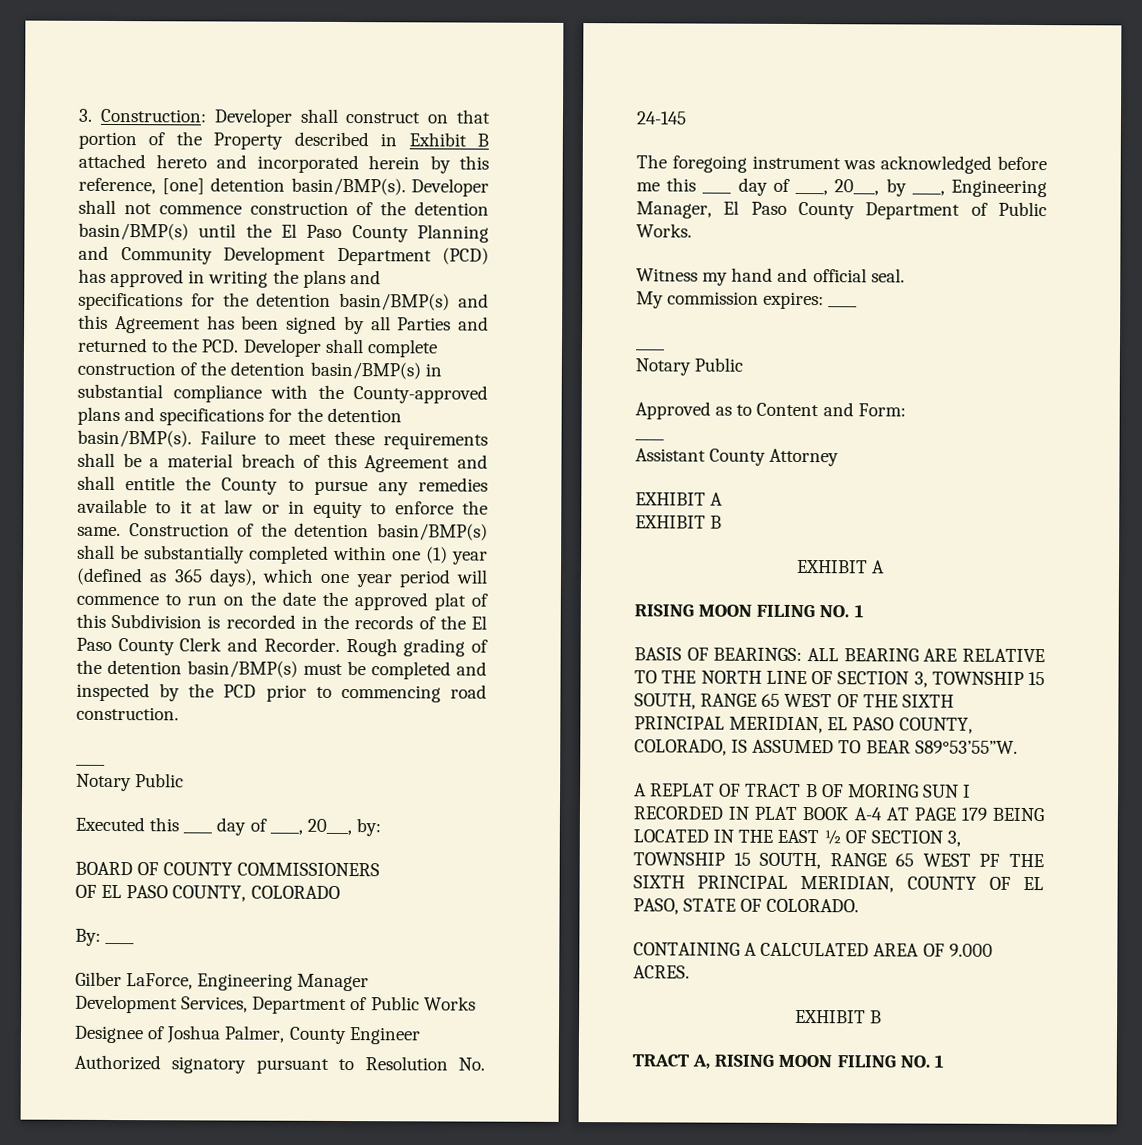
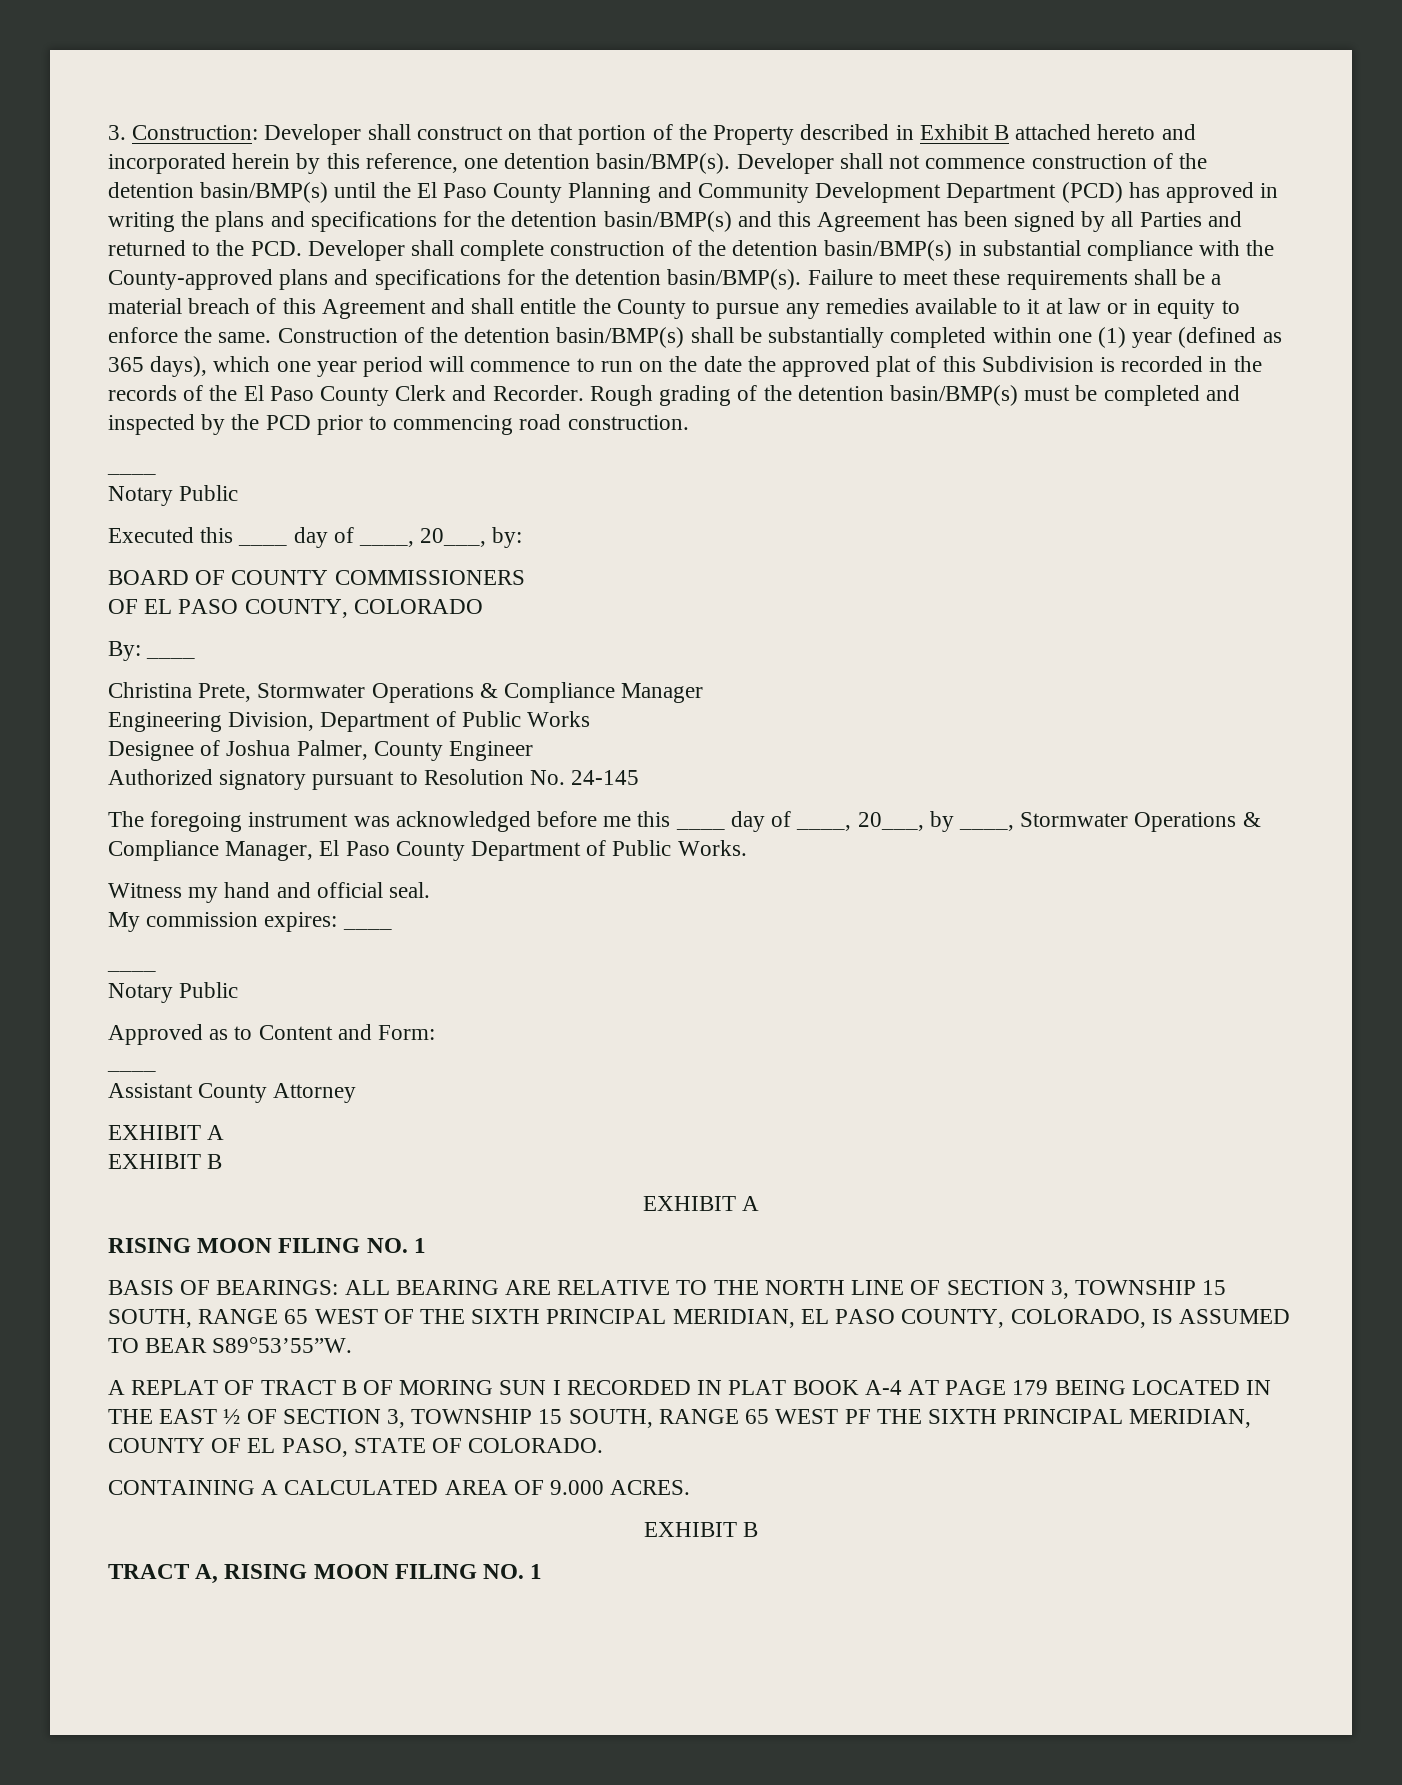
[161,178,205,195] [one] -> [464,158,499,169] one
[75,971,294,991] Gilber LaForce, Engineering -> [108,682,616,703] Christina Prete, Stormwater Operations & Compliance
[75,994,249,1014] Development Services, -> [108,712,315,732] Engineering Division,
[951,179,1047,198] Engineering -> [1020,812,1261,832] [108,840,219,861] Stormwater Operations & Compliance

